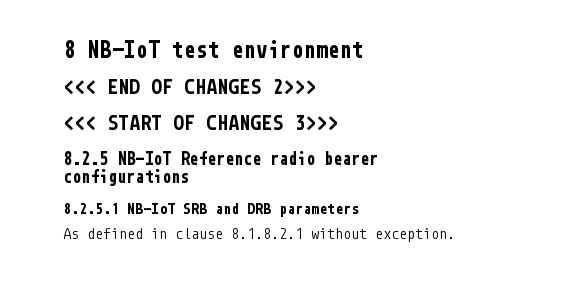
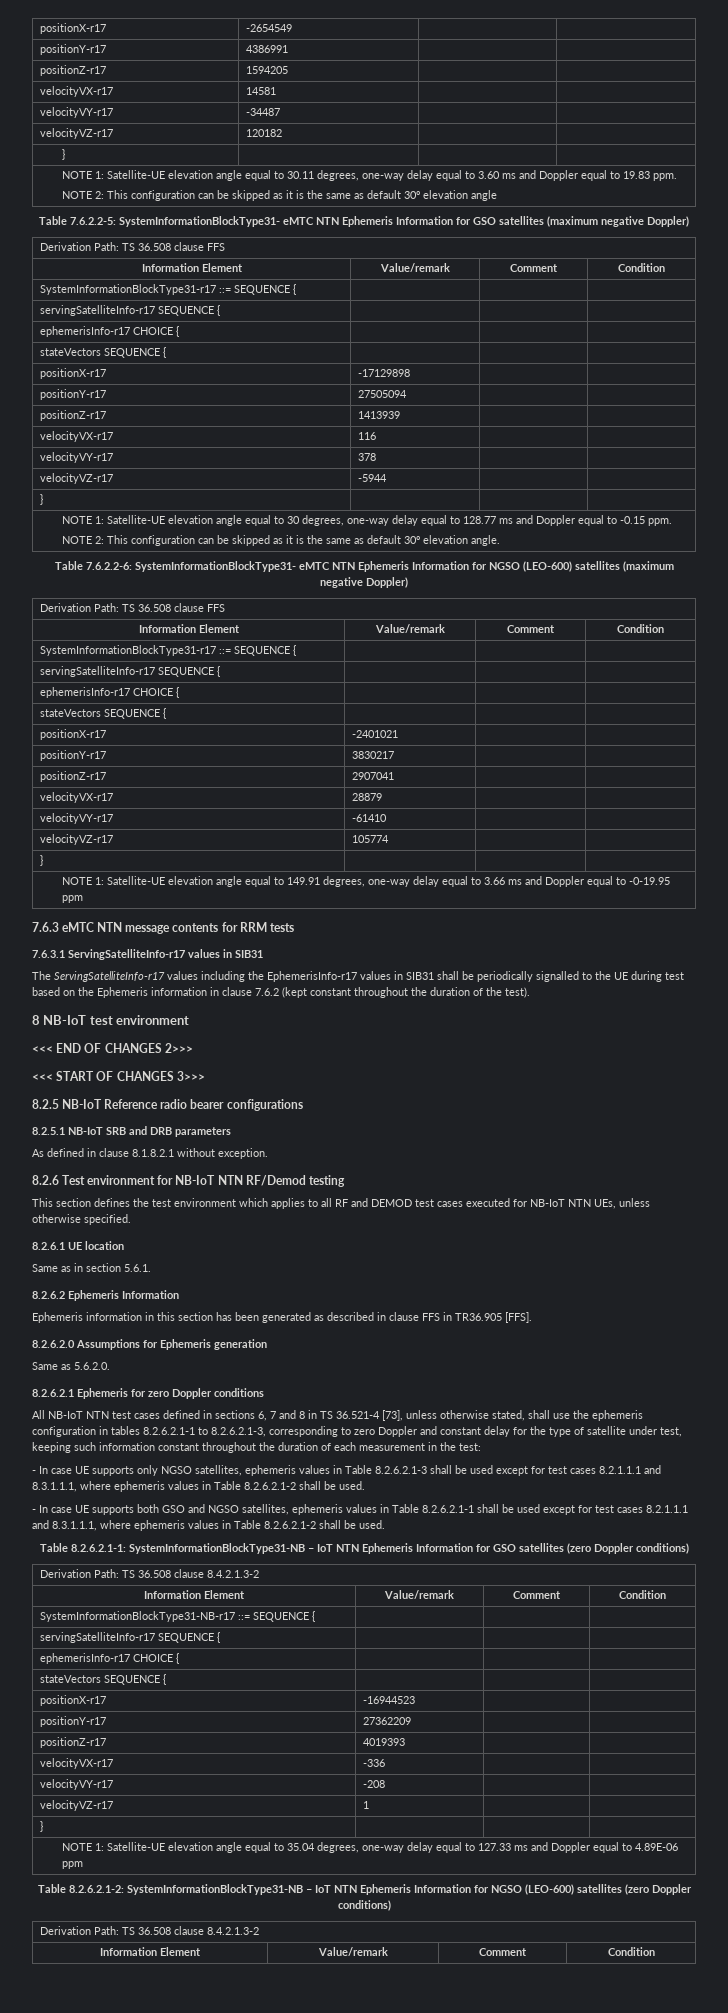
(63, 49) none -> [40,23,107,34] [246,24,293,32] [40,44,107,55] [246,45,289,53] [40,65,107,76] [246,66,289,74] [40,86,114,97] [246,87,277,95] [40,107,114,118] [246,108,281,116] [40,128,114,139] [246,129,283,137] [61,149,65,160] [61,170,677,181] [61,190,497,201] [39,216,689,227] [40,242,226,251] [141,263,243,272] [379,263,450,272] [510,264,558,272] [618,263,665,272] [40,284,297,295] [40,305,221,316] [40,326,180,337] [40,347,167,358] [40,368,107,379] [358,369,411,377] [40,389,107,400] [358,390,408,398] [40,410,107,421] [358,411,401,419] [40,431,114,442] [358,432,377,440] [40,452,114,463] [358,453,377,461] [40,473,114,484] [358,474,388,482] [40,494,44,505] [61,515,672,526] [61,535,500,546] [54,561,674,572] [320,577,408,588] [40,603,226,612] [138,624,240,633] [374,624,445,633] [507,625,555,633] [617,624,664,633] [40,645,297,656] [40,666,221,677] [40,687,180,698] [40,708,167,719] [40,729,107,740] [352,730,399,738] [40,750,107,761] [352,751,395,759] [40,771,107,782] [352,772,395,780] [40,792,114,803] [352,793,383,801] [40,813,114,824] [352,814,388,822] [40,834,114,845] [352,835,390,843] [40,855,44,866] [61,876,670,887] [61,895,83,903] [32,922,294,934] [32,949,263,960] [32,971,684,982] [32,987,530,998] positionX-r17 | -2654549 | | // positionY-r17 | 4386991 | | // positionZ-r17 | 1594205 | | // velocityVX-r17 | 14581 | | // velocityVY-r17 | -34487 | | // velocityVZ-r17 | 120182 | | // } | | | // NOTE 1: Satellite-UE elevation angle equal to 30.11 degrees, one-way delay equal to 3.60 ms and Doppler equal to 19.83 ppm. // NOTE 2: This configuration can be skipped as it is the same as default 30º elevation angle // Table 7.6.2.2-5: SystemInformationBlockType31- eMTC NTN Ephemeris Information for GSO satellites (maximum negative Doppler) // Derivation Path: TS 36.508 clause FFS // Information Element | Value/remark | Comment | Condition // SystemInformationBlockType31-r17 ::= SEQUENCE { | | | // servingSatelliteInfo-r17 SEQUENCE { | | | // ephemerisInfo-r17 CHOICE { | | | // stateVectors SEQUENCE { | | | // positionX-r17 | -17129898 | | // positionY-r17 | 27505094 | | // positionZ-r17 | 1413939 | | // velocityVX-r17 | 116 | | // velocityVY-r17 | 378 | | // velocityVZ-r17 | -5944 | | // } | | | // NOTE 1: Satellite-UE elevation angle equal to 30 degrees, one-way delay equal to 128.77 ms and Doppler equal to -0.15 ppm. // NOTE 2: This configuration can be skipped as it is the same as default 30º elevation angle. // Table 7.6.2.2-6: SystemInformationBlockType31- eMTC NTN Ephemeris Information for NGSO (LEO-600) satellites (maximum negative Doppler) // Derivation Path: TS 36.508 clause FFS // Information Element | Value/remark | Comment | Condition // SystemInformationBlockType31-r17 ::= SEQUENCE { | | | // servingSatelliteInfo-r17 SEQUENCE { | | | // ephemerisInfo-r17 CHOICE { | | | // stateVectors SEQUENCE { | | | // positionX-r17 | -2401021 | | // positionY-r17 | 3830217 | | // positionZ-r17 | 2907041 | | // velocityVX-r17 | 28879 | | // velocityVY-r17 | -61410 | | // velocityVZ-r17 | 105774 | | // } | | | // NOTE 1: Satellite-UE elevation angle equal to 149.91 degrees, one-way delay equal to 3.66 ms and Doppler equal to -0-19.95 ppm // 7.6.3 eMTC NTN message contents for RRM tests // 7.6.3.1 ServingSatelliteInfo-r17 values in SIB31 // The ServingSatelliteInfo-r17 values including the EphemerisInfo-r17 values in SIB31 shall be periodically signalled to the UE during test based on the Ephemeris information in clause 7.6.2 (kept constant throughout the duration of the test). //
(455, 235) none -> [32,1175,345,1187] [32,1198,650,1209] [32,1214,131,1225] [32,1241,124,1250] [32,1263,151,1272] [32,1290,179,1301] [32,1312,532,1323] [32,1339,267,1350] [32,1362,110,1370] [32,1388,264,1399] [32,1410,643,1421] [32,1426,682,1437] [32,1442,481,1453] [32,1465,661,1476] [32,1481,365,1492] [32,1504,688,1515] [32,1520,385,1531] [39,1543,689,1554] [40,1569,260,1578] [144,1590,245,1599] [384,1590,454,1599] [513,1591,561,1599] [619,1590,666,1599] [40,1611,316,1622] [40,1632,221,1643] [40,1653,180,1664] [40,1674,167,1685] [40,1695,107,1706] [363,1696,416,1704] [40,1716,107,1727] [363,1717,412,1725] [40,1737,107,1748] [363,1738,406,1746] [40,1758,114,1769] [363,1759,386,1767] [40,1779,114,1790] [363,1780,386,1788] [40,1800,114,1811] [363,1801,370,1809] [40,1821,44,1832] [61,1842,678,1853] [61,1861,83,1869] [37,1884,692,1895] [337,1900,391,1911] [40,1926,260,1935] [100,1947,201,1956] [317,1947,388,1956] [479,1948,527,1956] [607,1947,655,1956] // 8.2.6 Test environment for NB-IoT NTN RF/Demod testing // This section defines the test environment which applies to all RF and DEMOD test cases executed for NB-IoT NTN UEs, unless otherwise specified. // 8.2.6.1 UE location // Same as in section 5.6.1. // 8.2.6.2 Ephemeris Information // Ephemeris information in this section has been generated as described in clause FFS in TR36.905 [FFS]. // 8.2.6.2.0 Assumptions for Ephemeris generation // Same as 5.6.2.0. // 8.2.6.2.1 Ephemeris for zero Doppler conditions // All NB-IoT NTN test cases defined in sections 6, 7 and 8 in TS 36.521-4 [73], unless otherwise stated, shall use the ephemeris configuration in tables 8.2.6.2.1-1 to 8.2.6.2.1-3, corresponding to zero Doppler and constant delay for the type of satellite under test, keeping such information constant throughout the duration of each measurement in the test: // - In case UE supports only NGSO satellites, ephemeris values in Table 8.2.6.2.1-3 shall be used except for test cases 8.2.1.1.1 and 8.3.1.1.1, where ephemeris values in Table 8.2.6.2.1-2 shall be used. // - In case UE supports both GSO and NGSO satellites, ephemeris values in Table 8.2.6.2.1-1 shall be used except for test cases 8.2.1.1.1 and 8.3.1.1.1, where ephemeris values in Table 8.2.6.2.1-2 shall be used. // Table 8.2.6.2.1-1: SystemInformationBlockType31-NB – IoT NTN Ephemeris Information for GSO satellites (zero Doppler conditions) // Derivation Path: TS 36.508 clause 8.4.2.1.3-2 // Information Element | Value/remark | Comment | Condition // SystemInformationBlockType31-NB-r17 ::= SEQUENCE { | | | // servingSatelliteInfo-r17 SEQUENCE { | | | // ephemerisInfo-r17 CHOICE { | | | // stateVectors SEQUENCE { | | | // positionX-r17 | -16944523 | | // positionY-r17 | 27362209 | | // positionZ-r17 | 4019393 | | // velocityVX-r17 | -336 | | // velocityVY-r17 | -208 | | // velocityVZ-r17 | 1 | | // } | | | // NOTE 1: Satellite-UE elevation angle equal to 35.04 degrees, one-way delay equal to 127.33 ms and Doppler equal to 4.89E-06 ppm // Table 8.2.6.2.1-2: SystemInformationBlockType31-NB – IoT NTN Ephemeris Information for NGSO (LEO-600) satellites (zero Doppler conditions) // Derivation Path: TS 36.508 clause 8.4.2.1.3-2 // Information Element | Value/remark | Comment | Condition

